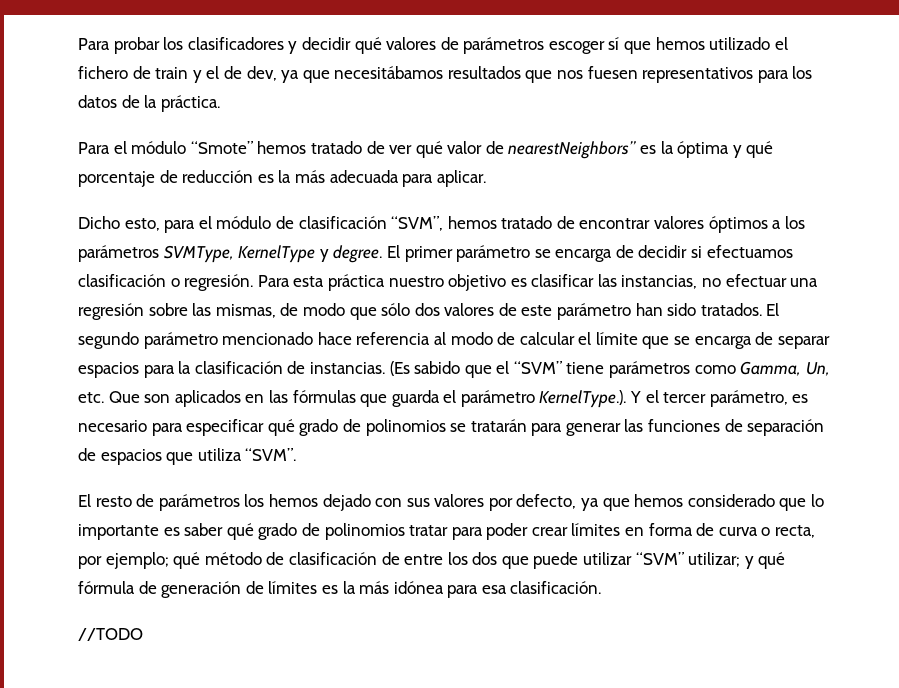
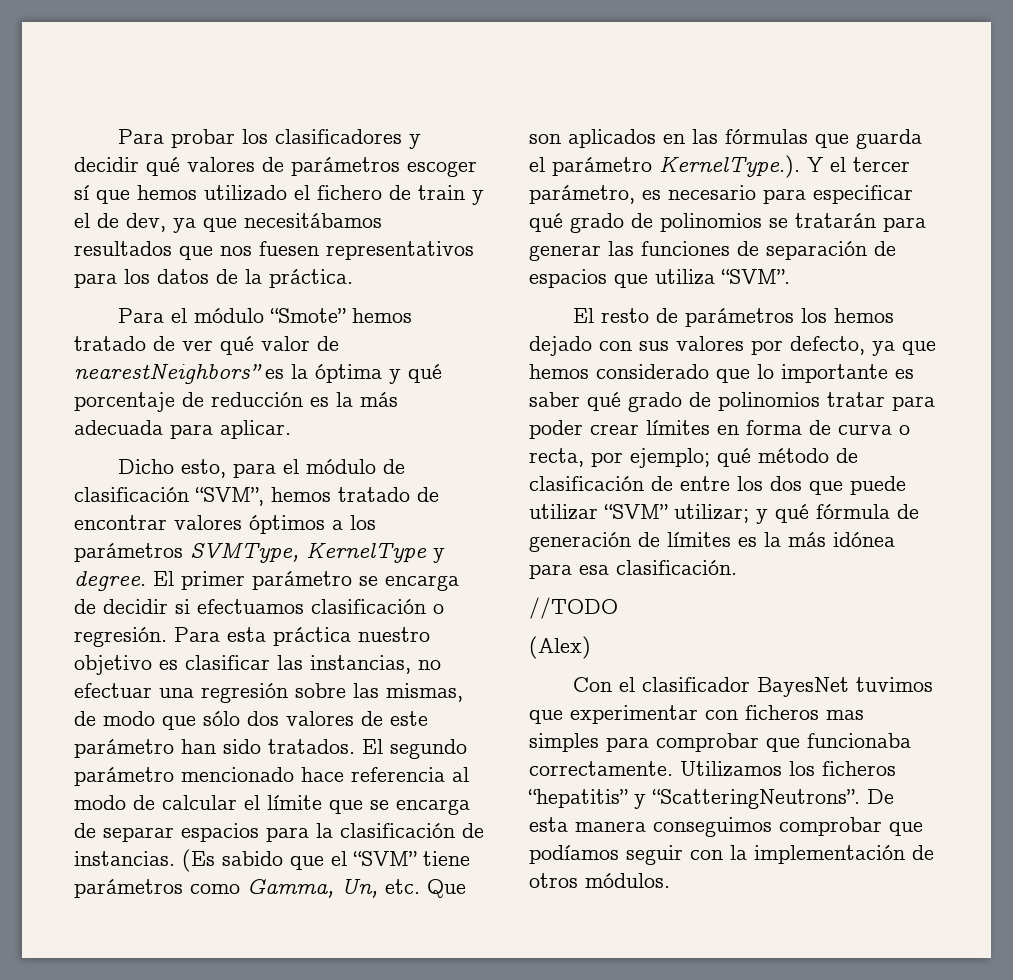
(143, 634) none -> [529,636,591,659] [572,677,933,697] [529,705,864,724] [529,733,911,752] [529,761,896,777] [528,789,894,809] [529,817,923,837] [529,845,934,865] [529,873,670,888] // (Alex) // Con el clasificador BayesNet tuvimos que experimentar con ficheros mas simples para comprobar que funcionaba correctamente. Utilizamos los ficheros “hepatitis” y “ScatteringNeutrons”. De esta manera conseguimos comprobar que podíamos seguir con la implementación de otros módulos.

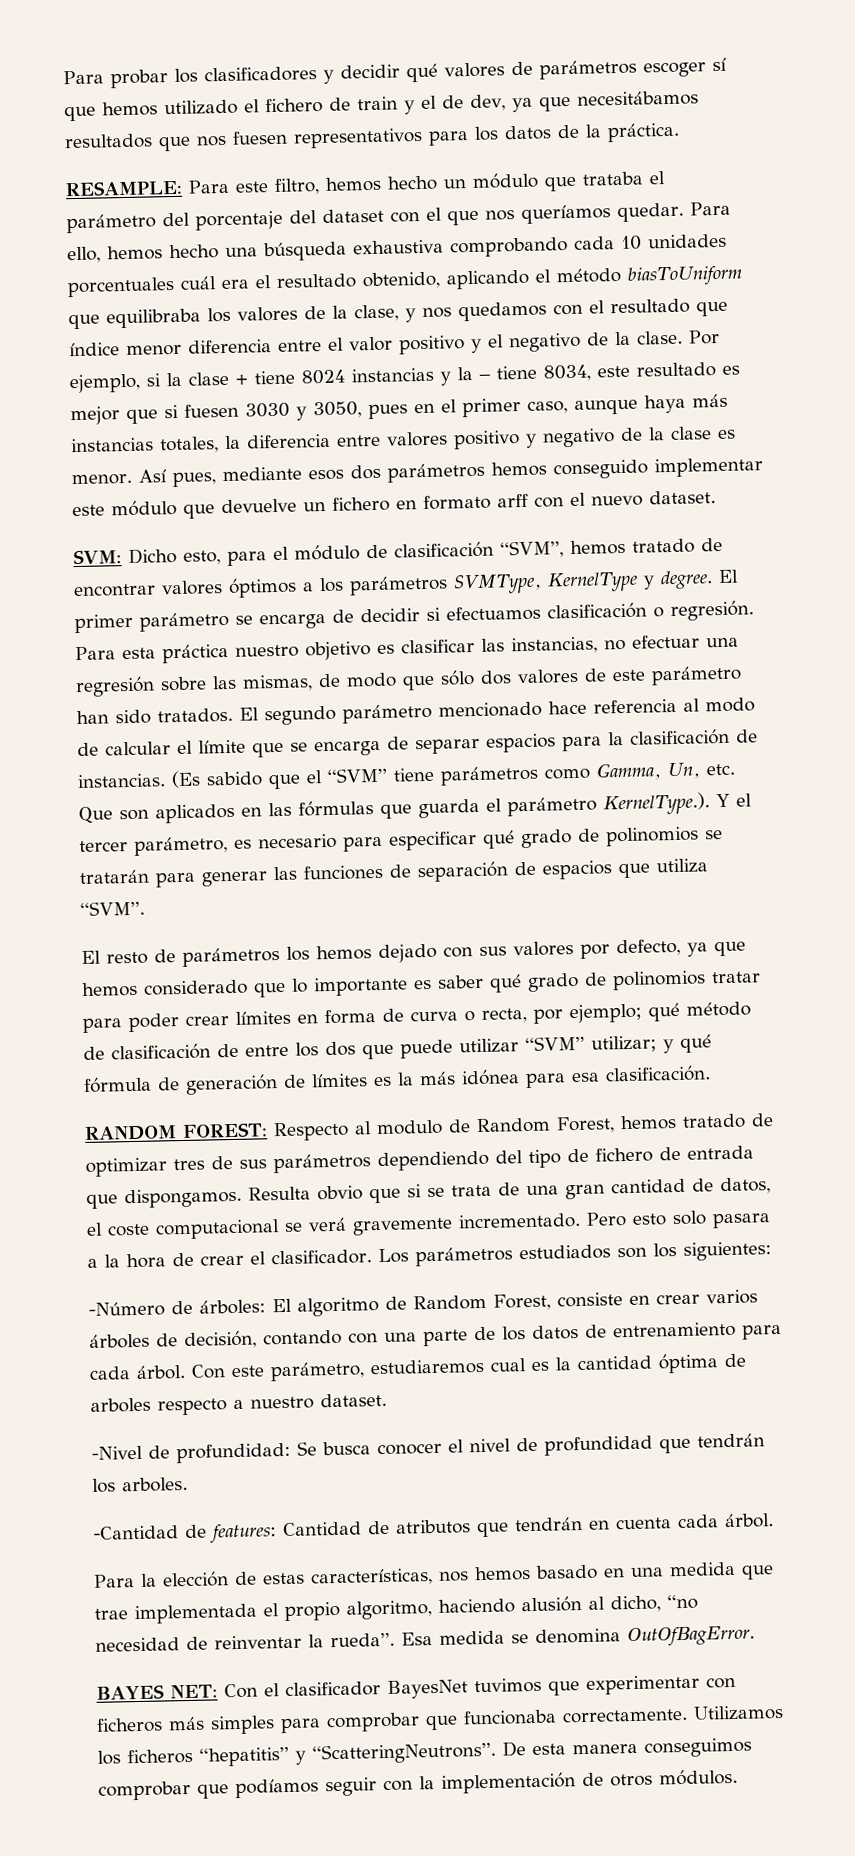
[117,308,412,323] [74,336,339,355] [74,363,442,384] [74,392,398,412] [74,420,291,439] Para el módulo “Smote” hemos tratado de ver qué valor de nearestNeighbors” es la óptima y qué porcentaje de reducción es la más adecuada para aplicar. // -> [65,171,665,197] [66,201,731,234] [67,233,727,264] [67,265,743,298] [68,298,728,330] [69,329,720,357] [69,362,740,394] [70,393,728,426] [71,426,736,454] [71,457,763,488] [72,490,716,519] [73,549,122,565] RESAMPLE: Para este filtro, hemos hecho un módulo que trataba el parámetro del porcentaje del dataset con el que nos queríamos quedar. Para ello, hemos hecho una búsqueda exhaustiva comprobando cada 10 unidades porcentuales cuál era el resultado obtenido, aplicando el método biasToUniform que equilibraba los valores de la clase, y nos quedamos con el resultado que índice menor diferencia entre el valor positivo y el negativo de la clase. Por ejemplo, si la clase + tiene 8024 instancias y la – tiene 8034, este resultado es mejor que si fuesen 3030 y 3050, pues en el primer caso, aunque haya más instancias totales, la diferencia entre valores positivo y negativo de la clase es menor. Así pues, mediante esos dos parámetros hemos conseguido implementar este módulo que devuelve un fichero en formato arff con el nuevo dataset. // SVM:
[529,597,618,619] [529,636,591,659] //TODO // (Alex) // -> [84,1113,774,1142] [85,1145,754,1177] [86,1177,771,1209] [86,1210,771,1240] [87,1241,772,1269] [88,1289,758,1317] [89,1321,782,1350] [89,1353,746,1382] [90,1392,387,1416] [91,1433,765,1464] [92,1476,188,1493] [93,1513,774,1544] [94,1561,774,1588] [94,1594,698,1625] [95,1625,755,1652] [96,1684,218,1700] RANDOM FOREST: Respecto al modulo de Random Forest, hemos tratado de optimizar tres de sus parámetros dependiendo del tipo de fichero de entrada que dispongamos. Resulta obvio que si se trata de una gran cantidad de datos, el coste computacional se verá gravemente incrementado. Pero esto solo pasara a la hora de crear el clasificador. Los parámetros estudiados son los siguientes: // -Número de árboles: El algoritmo de Random Forest, consiste en crear varios árboles de decisión, contando con una parte de los datos de entrenamiento para cada árbol. Con este parámetro, estudiaremos cual es la cantidad óptima de arboles respecto a nuestro dataset. // -Nivel de profundidad: Se busca conocer el nivel de profundidad que tendrán los arboles. // -Cantidad de features: Cantidad de atributos que tendrán en cuenta cada árbol. // Para la elección de estas características, nos hemos basado en una medida que trae implementada el propio algoritmo, haciendo alusión al dicho, “no necesidad de reinventar la rueda”. Esa medida se denomina OutOfBagError. // BAYES NET:
[826,710,864,720] mas -> [168,1716,205,1731] más

